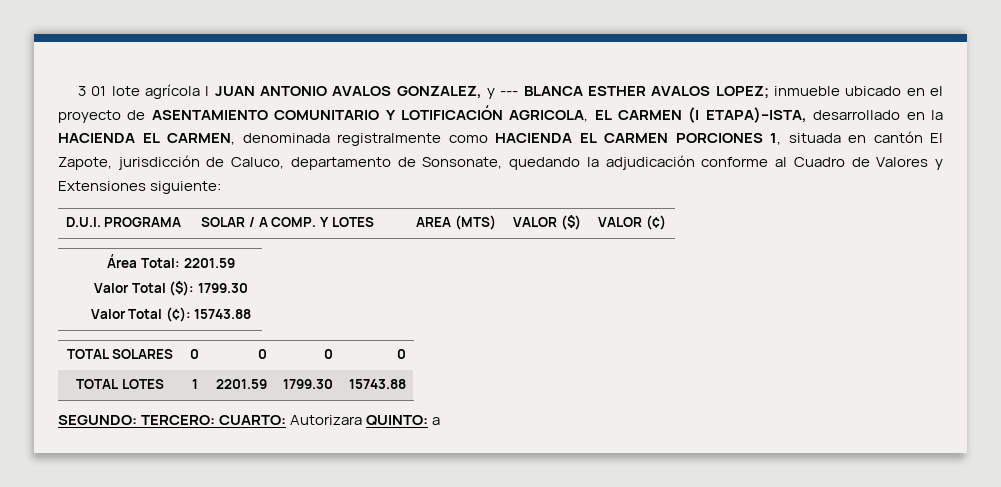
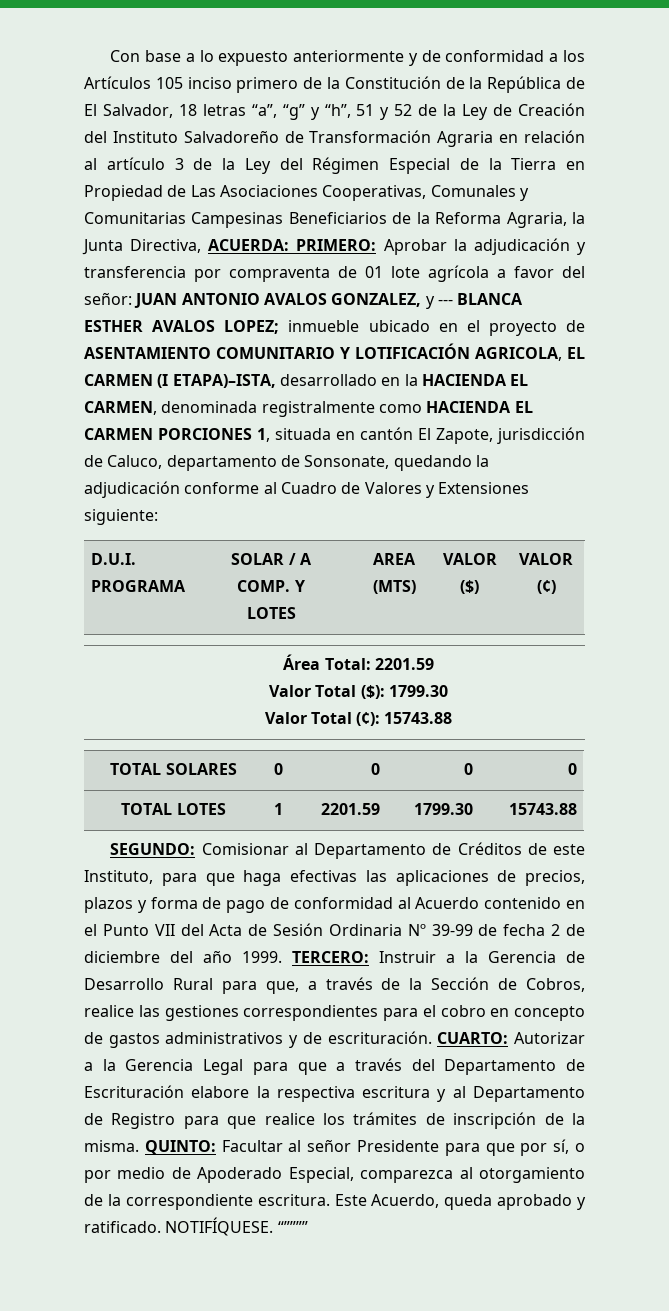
[77,84,210,99] 3 01 lote agrícola l -> [110,50,585,66] [84,76,585,93] [84,103,585,120] [84,130,586,147] [84,157,585,174] [84,185,529,201] [84,212,586,228] [82,238,587,255] [84,265,585,282] [84,292,132,305] Con base a lo expuesto anteriormente y de conformidad a los Artículos 105 inciso primero de la Constitución de la República de El Salvador, 18 letras “a”, “g” y “h”, 51 y 52 de la Ley de Creación del Instituto Salvadoreño de Transformación Agraria en relación al artículo 3 de la Ley del Régimen Especial de la Tierra en Propiedad de Las Asociaciones Cooperativas, Comunales y Comunitarias Campesinas Beneficiarios de la Reforma Agraria, la Junta Directiva, ACUERDA: PRIMERO: Aprobar la adjudicación y transferencia por compraventa de 01 lote agrícola a favor del señor:
[141,415,441,426] TERCERO: CUARTO: Autorizara QUINTO: a -> [201,842,585,859] [84,870,585,886] [84,897,586,913] [84,923,586,936] [84,950,585,963] [84,977,585,994] [84,1005,585,1021] [84,1031,585,1048] [84,1058,585,1075] [84,1085,585,1102] [84,1112,585,1129] [84,1139,586,1156] [84,1167,586,1183] [84,1194,586,1210] [84,1217,308,1236] Comisionar al Departamento de Créditos de este Instituto, para que haga efectivas las aplicaciones de precios, plazos y forma de pago de conformidad al Acuerdo contenido en el Punto VII del Acta de Sesión Ordinaria Nº 39-99 de fecha 2 de diciembre del año 1999. TERCERO: Instruir a la Gerencia de Desarrollo Rural para que, a través de la Sección de Cobros, realice las gestiones correspondientes para el cobro en concepto de gastos administrativos y de escrituración. CUARTO: Autorizar a la Gerencia Legal para que a través del Departamento de Escrituración elabore la respectiva escritura y al Departamento de Registro para que realice los trámites de inscripción de la misma. QUINTO: Facultar al señor Presidente para que por sí, o por medio de Apoderado Especial, comparezca al otorgamiento de la correspondiente escritura. Este Acuerdo, queda aprobado y ratificado. NOTIFÍQUESE. “””””

